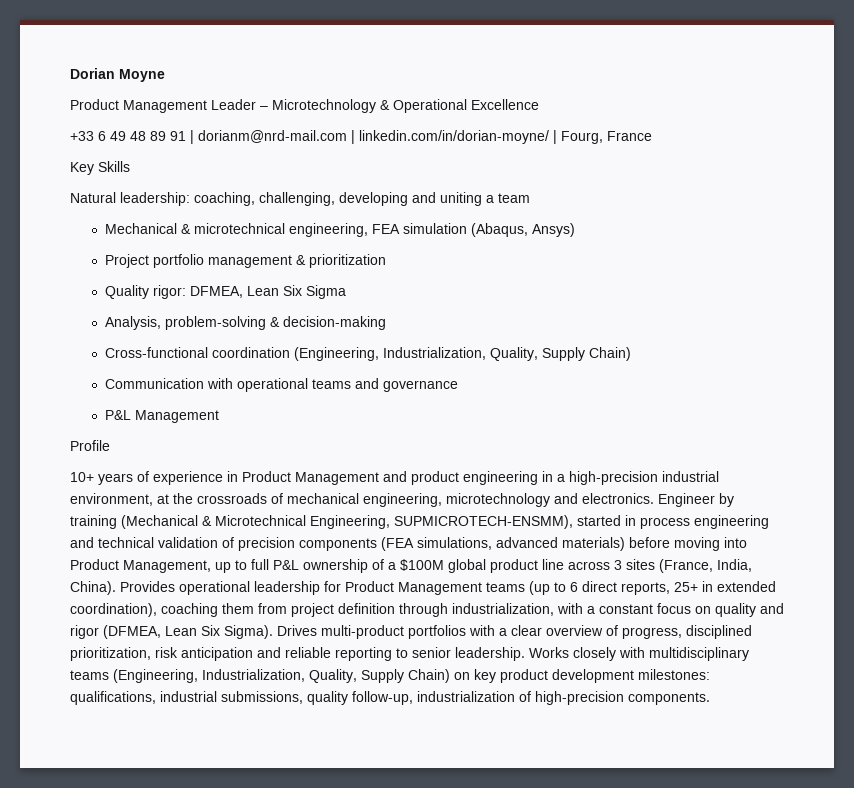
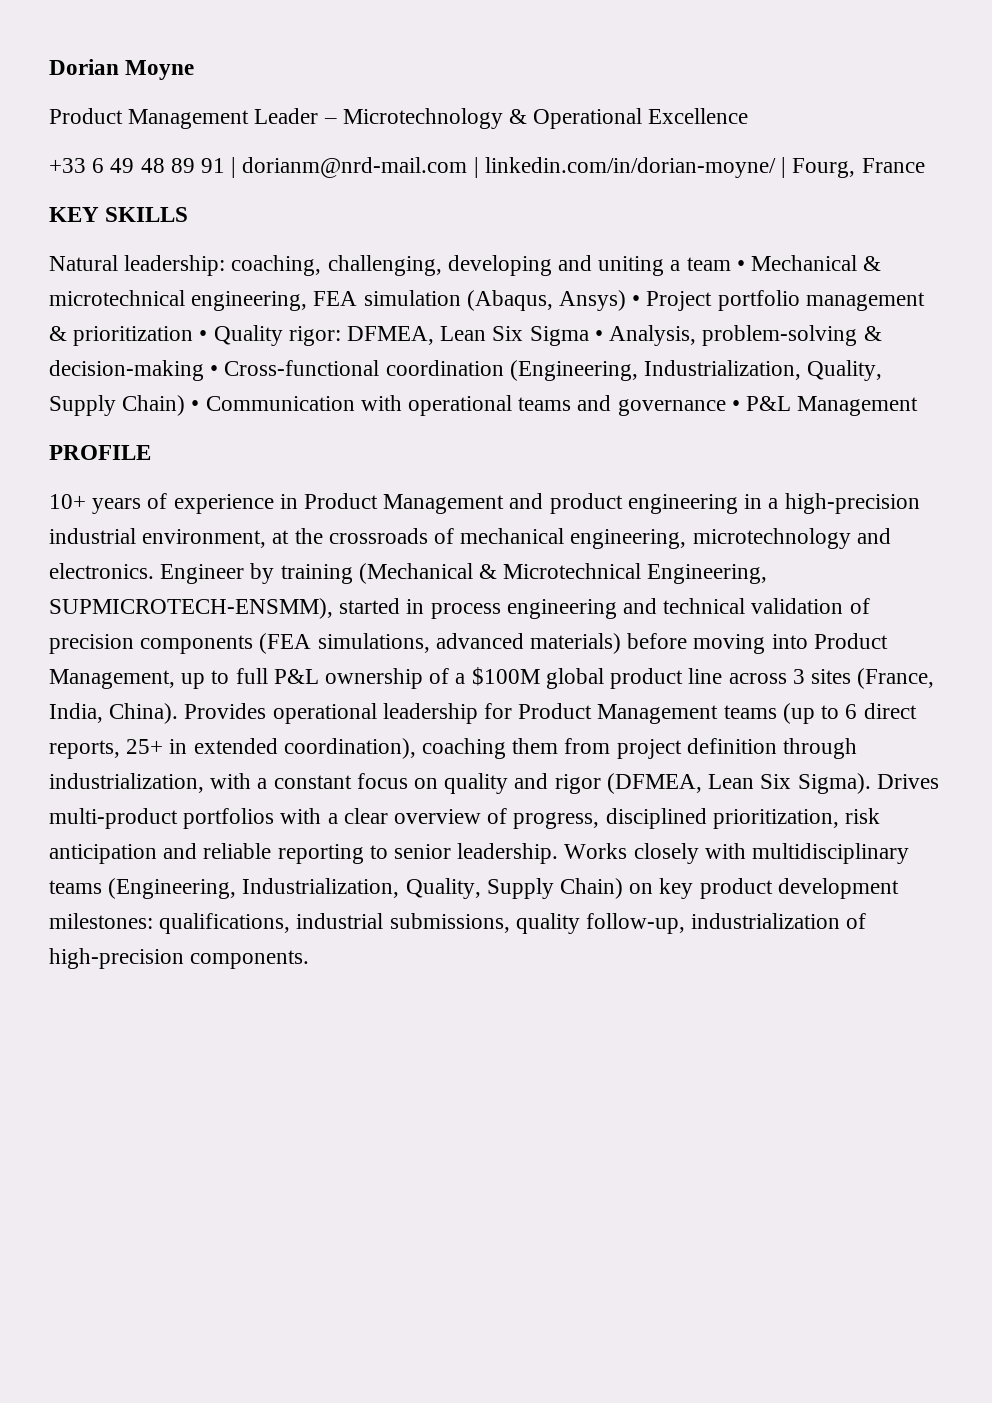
[70,161,130,175] Key Skills -> [49,207,189,222] KEY SKILLS
(530, 198) // -> [736,260,745,271] •
(575, 230) // -> [632,295,641,306] •
(386, 261) // -> [199,330,208,341] •
(346, 292) // -> [594,330,603,341] •
(386, 323) // -> [210,365,219,376] •
(631, 354) // -> [191,400,200,411] •
(458, 386) // -> [731,400,740,411] •
[70,440,110,451] Profile -> [49,445,151,460] PROFILE

